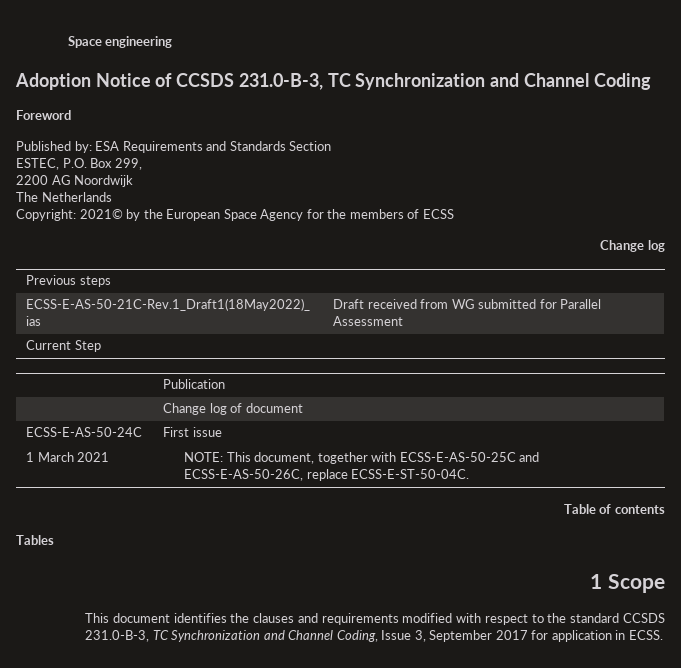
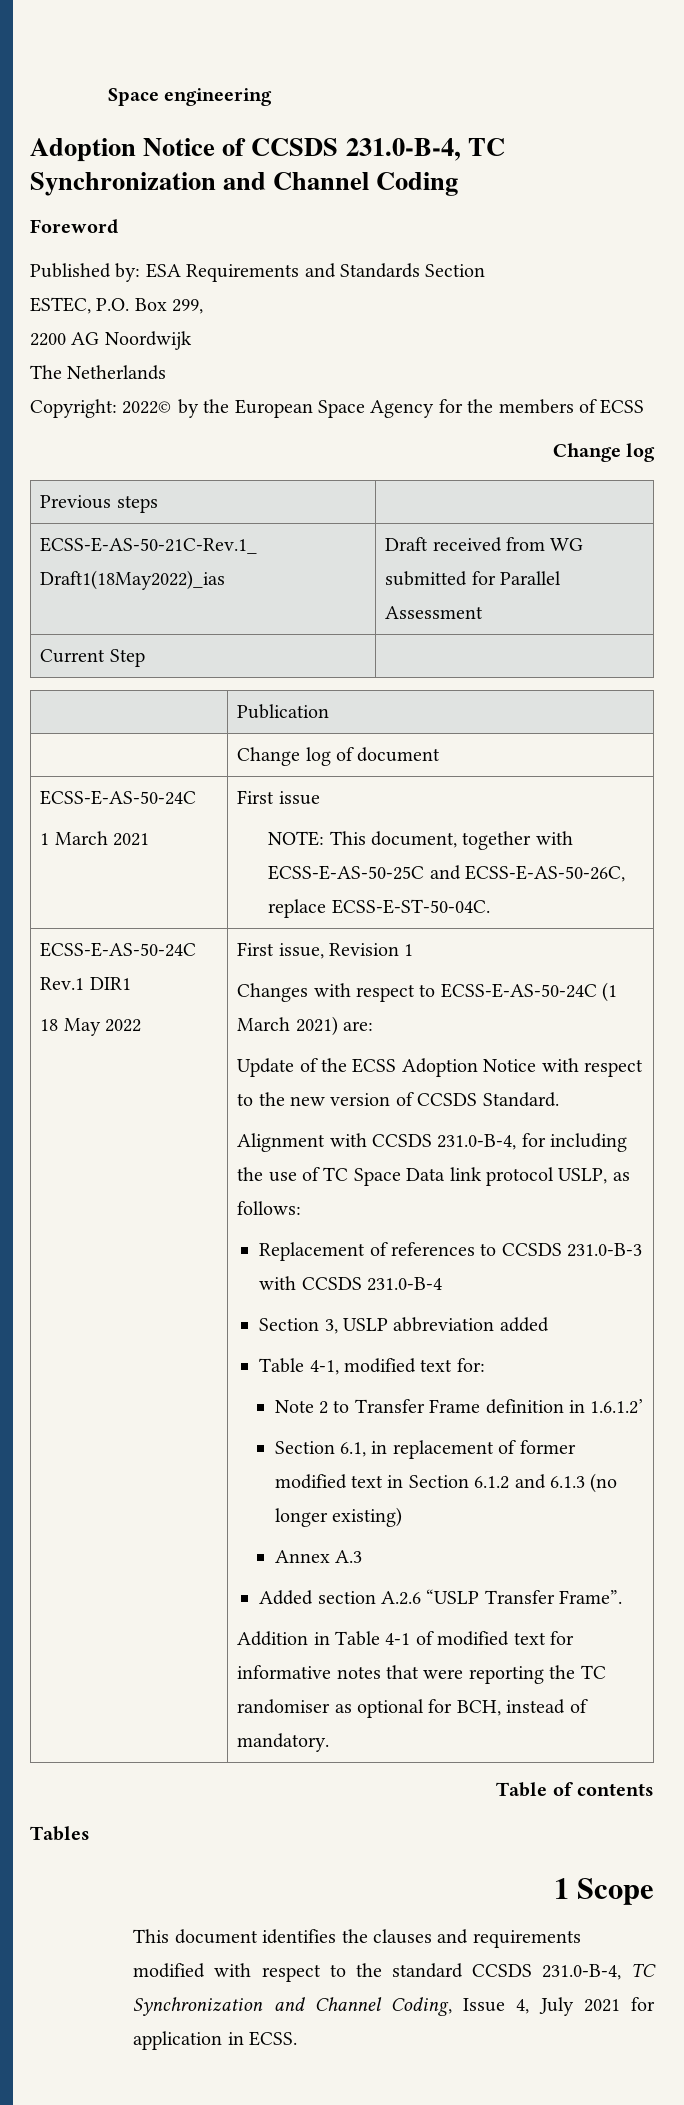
[238,73,323,90] 231.0-B-3, -> [345,138,461,161] 231.0-B-4,
[79,209,123,219] 2021© -> [122,401,173,414] 2022©
(470, 474) none -> [40,942,197,957] [40,977,131,990] [40,1018,141,1036] [237,942,414,959] [237,982,618,1002] [237,1016,373,1036] [237,1058,643,1077] [237,1092,559,1107] [237,1133,628,1152] [237,1167,630,1186] [237,1201,302,1215] [259,1242,643,1261] [259,1276,442,1291] [259,1317,549,1334] [259,1358,485,1375] [274,1399,644,1414] [274,1440,576,1459] [274,1473,618,1493] [274,1507,403,1527] [274,1550,363,1563] [259,1589,623,1605] [237,1631,574,1646] [237,1665,606,1684] [237,1699,588,1718] [237,1733,330,1752] // ECSS-E-AS-50-24C Rev.1 DIR1 // 18 May 2022 | First issue, Revision 1 // Changes with respect to ECSS-E-AS-50-24C (1 March 2021) are: // Update of the ECSS Adoption Notice with respect to the new version of CCSDS Standard. // Alignment with CCSDS 231.0-B-4, for including the use of TC Space Data link protocol USLP, as follows: // Replacement of references to CCSDS 231.0-B-3 with CCSDS 231.0-B-4 // Section 3, USLP abbreviation added // Table 4-1, modified text for: // Note 2 to Transfer Frame definition in 1.6.1.2’ // Section 6.1, in replacement of former modified text in Section 6.1.2 and 6.1.3 (no longer existing) // Annex A.3 // Added section A.2.6 “USLP Transfer Frame”. // Addition in Table 4-1 of modified text for informative notes that were reporting the TC randomiser as optional for BCH, instead of mandatory.
[85,630,150,642] 231.0-B-3, -> [541,1964,621,1980] 231.0-B-4,
[414,630,528,642] 3, September 2017 -> [516,1997,620,2016] 4, July 2021

